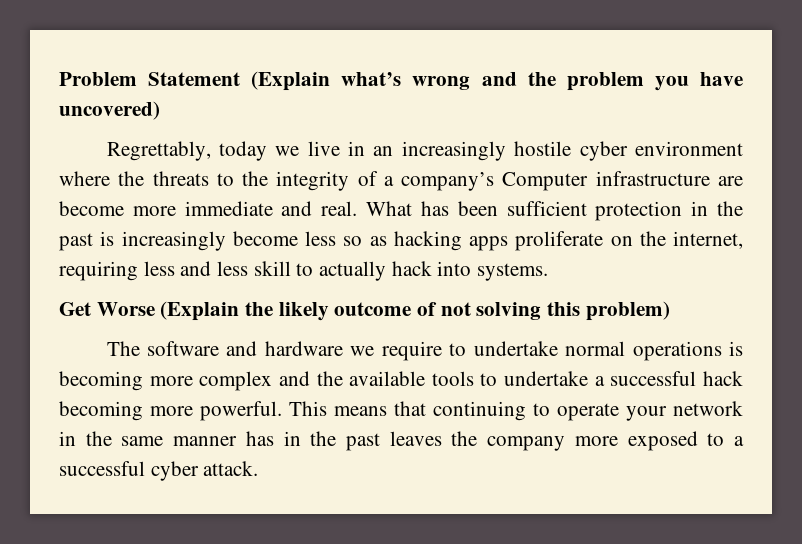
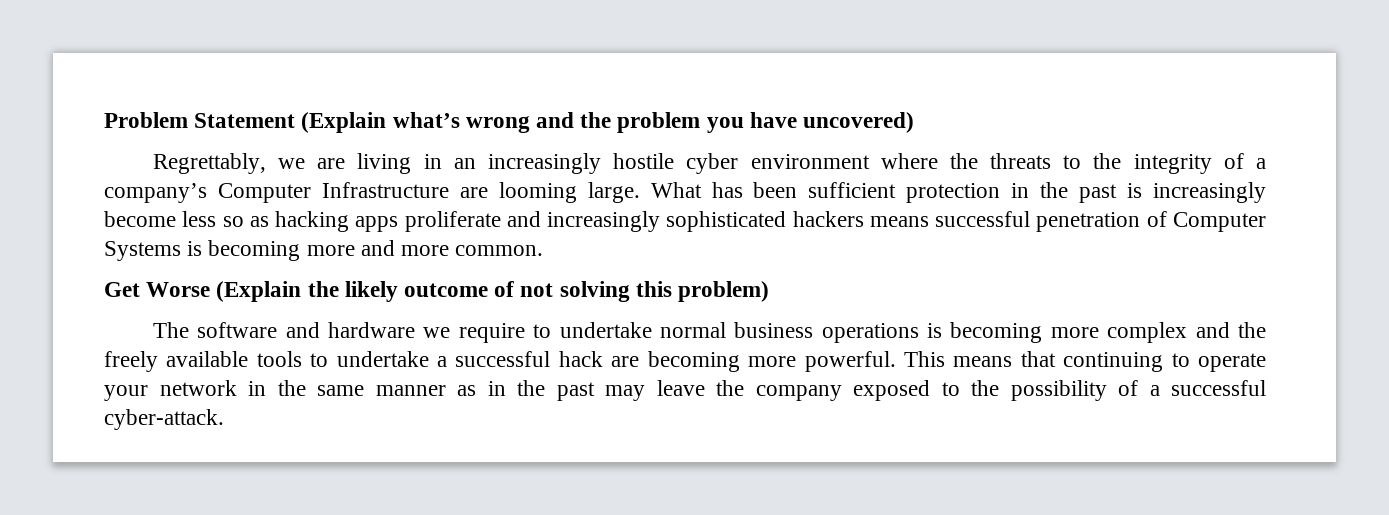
[218,141,340,161] today we live -> [278,153,412,174] we are living
[595,171,743,186] [59,201,358,216] infrastructure are become more immediate and real. -> [321,182,640,203] Infrastructure are looming large.
[610,231,743,249] [59,261,549,281] on the internet, requiring less and less skill to actually hack into systems. -> [506,211,1266,232] [104,240,544,261] and increasingly sophisticated hackers means successful penetration of Computer Systems is becoming more and more common.
(626, 348) none -> [734,322,814,338] business
(343, 378) none -> [104,351,158,372] freely
(743, 378) none -> [611,356,640,367] are
[245,431,442,451] has in the past leaves -> [457,380,705,401] as in the past may leave
[574,436,618,446] more -> (842, 393) none
[733,436,744,446] [59,461,259,481] a successful cyber attack. -> [971,380,1266,401] [104,409,224,430] the possibility of a successful cyber-attack.

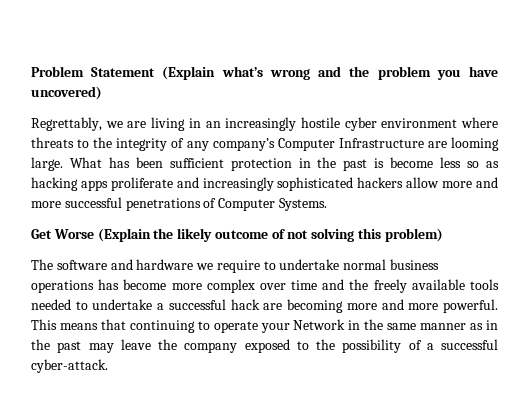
[949,153,978,169] the -> (498, 122) none
[1255,158,1266,169] a -> [186,141,209,151] any
[1152,182,1266,203] increasingly -> (385, 163) none
[869,211,1266,232] [104,240,544,261] means successful penetration of Computer Systems is becoming more and more common. -> [406,177,499,188] [31,197,327,211] allow more and more successful penetrations of Computer Systems.
[927,322,1188,343] is becoming more complex -> [98,279,318,293] has become more complex over time
(302, 359) none -> [31,299,71,310] needed
(797, 361) none -> [381,299,439,310] and more
[159,380,237,396] network -> [293,319,346,330] Network

